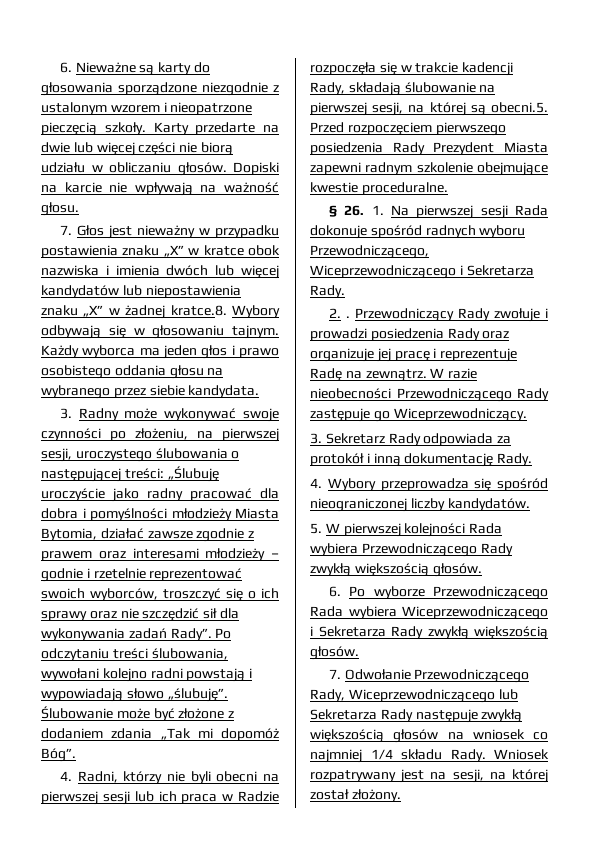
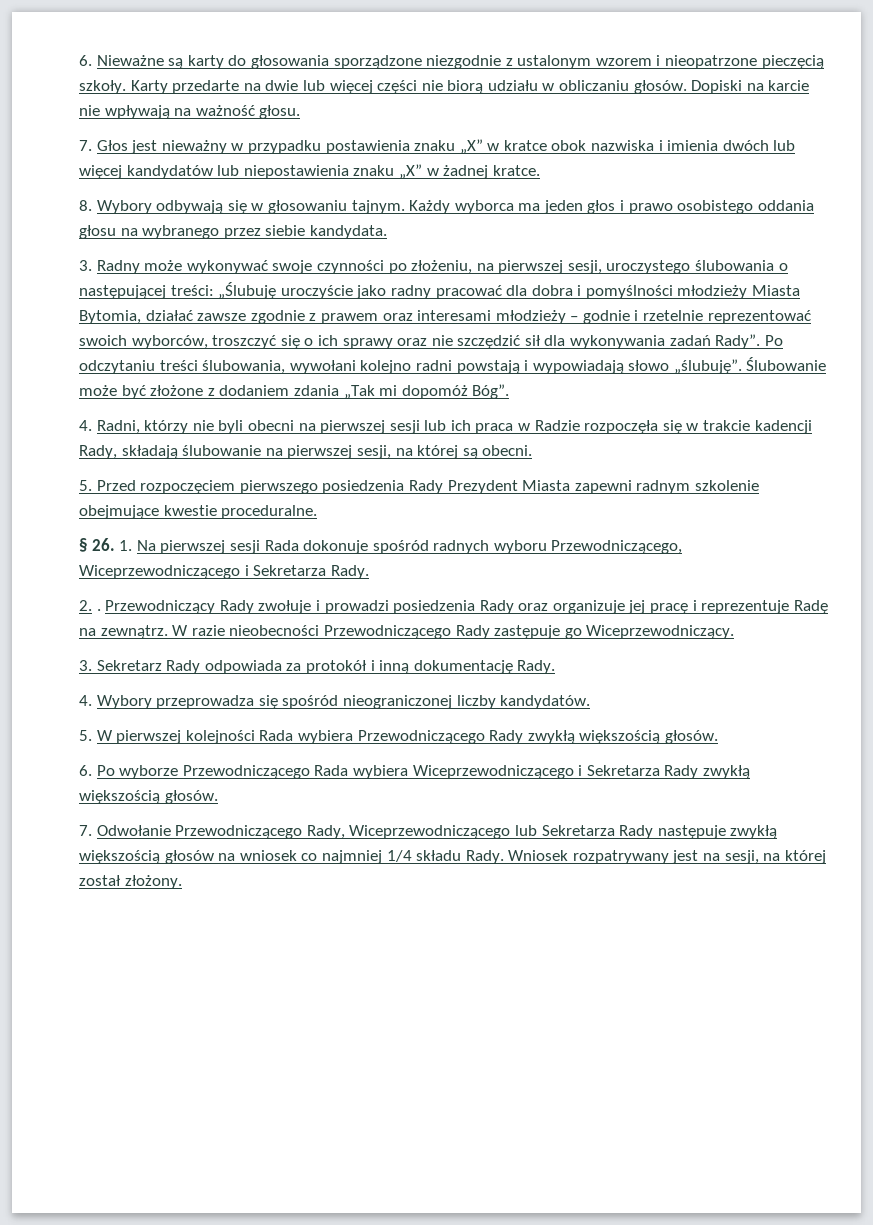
[170,305,227,316] kratce.8. -> [492,165,540,176] [79,200,92,211] kratce. // 8.
[491,102,548,113] obecni.5. -> [482,445,533,456] [79,480,92,491] obecni. // 5.

